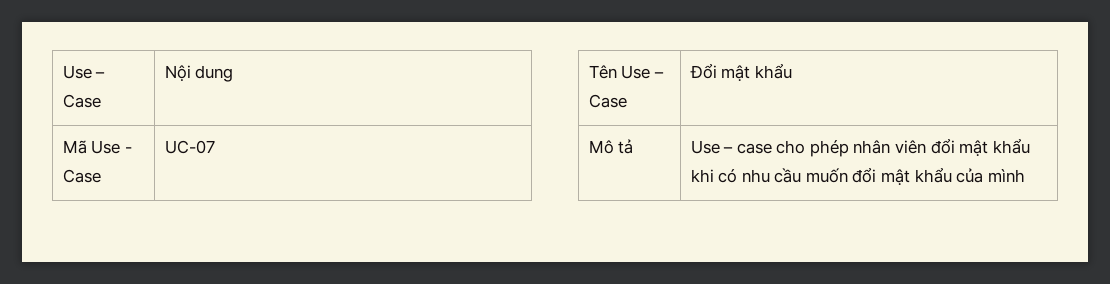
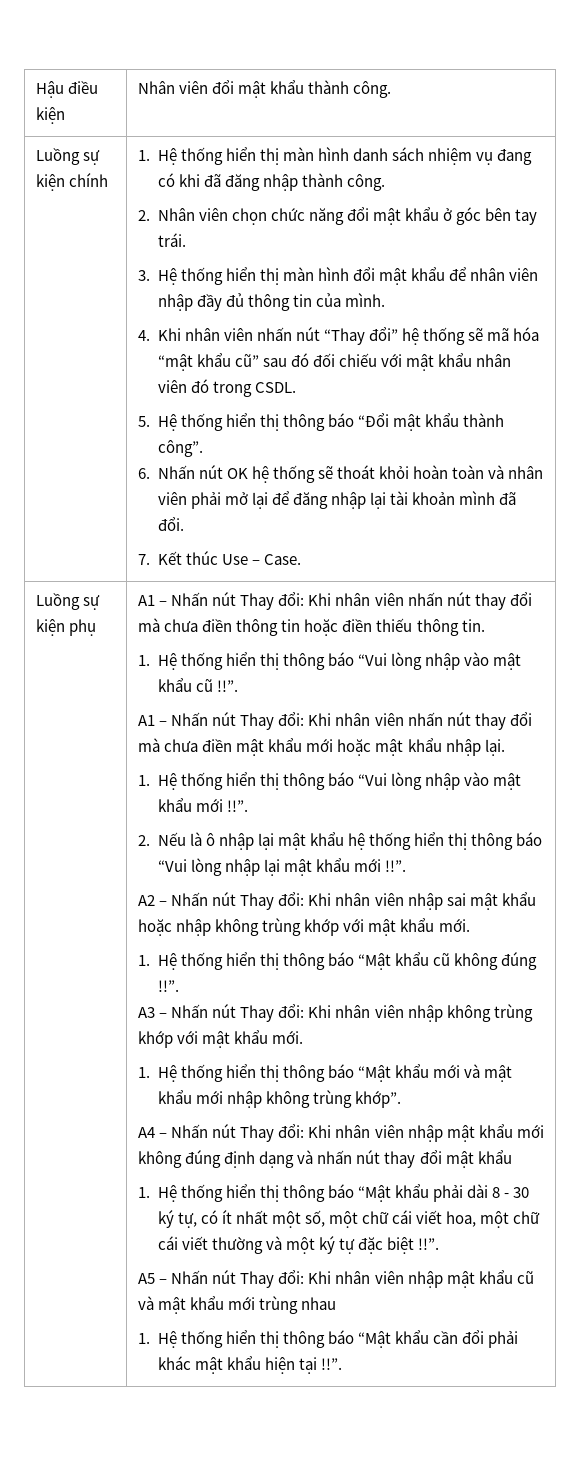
[62,65,106,79] [62,94,101,108] [164,65,234,82] [62,140,132,154] [62,169,101,183] [164,140,215,154] [588,65,664,79] [588,94,627,108] [689,64,792,81] [588,139,634,154] [690,139,1030,157] [690,168,1025,185] Use – Case | Nội dung // Mã Use - Case | UC-07 // Tên Use – Case | Đổi mật khẩu // Mô tả | Use – case cho phép nhân viên đổi mật khẩu khi có nhu cầu muốn đổi mật khẩu của mình -> [36,81,99,98] [36,107,66,124] [138,80,392,98] [36,148,101,165] [36,173,109,191] [138,147,533,165] [157,173,385,191] [138,207,538,225] [157,233,186,247] [138,267,539,285] [157,293,385,311] [138,327,540,345] [157,353,512,371] [157,379,296,397] [138,413,505,431] [157,440,203,457] [138,465,544,483] [157,491,517,509] [157,517,184,531] [138,551,301,565] [36,593,101,610] [36,619,97,636] [138,592,532,610] [138,618,485,636] [138,652,522,670] [157,678,238,692] [138,712,532,730] [138,738,505,756] [138,772,522,790] [157,798,248,812] [138,832,543,850] [157,858,406,876] [138,892,536,910] [138,918,470,936] [138,952,538,970] [157,980,179,992] [138,1004,533,1022] [138,1030,304,1048] [138,1064,513,1082] [157,1090,401,1108] [138,1124,544,1142] [138,1150,512,1168] [138,1184,530,1202] [157,1210,541,1228] [157,1236,440,1254] [138,1270,534,1288] [138,1296,337,1314] [138,1330,519,1348] [157,1356,342,1374] Hậu điều kiện | Nhân viên đổi mật khẩu thành công. // Luồng sự kiện chính | 1. Hệ thống hiển thị màn hình danh sách nhiệm vụ đang có khi đã đăng nhập thành công. // 2. Nhân viên chọn chức năng đổi mật khẩu ở góc bên tay trái. // 3. Hệ thống hiển thị màn hình đổi mật khẩu để nhân viên nhập đầy đủ thông tin của mình. // 4. Khi nhân viên nhấn nút “Thay đổi” hệ thống sẽ mã hóa “mật khẩu cũ” sau đó đối chiếu với mật khẩu nhân viên đó trong CSDL. // 5. Hệ thống hiển thị thông báo “Đổi mật khẩu thành công”. // 6. Nhấn nút OK hệ thống sẽ thoát khỏi hoàn toàn và nhân viên phải mở lại để đăng nhập lại tài khoản mình đã đổi. // 7. Kết thúc Use – Case. // Luồng sự kiện phụ | A1 – Nhấn nút Thay đổi: Khi nhân viên nhấn nút thay đổi mà chưa điền thông tin hoặc điền thiếu thông tin. // 1. Hệ thống hiển thị thông báo “Vui lòng nhập vào mật khẩu cũ !!”. // A1 – Nhấn nút Thay đổi: Khi nhân viên nhấn nút thay đổi mà chưa điền mật khẩu mới hoặc mật khẩu nhập lại. // 1. Hệ thống hiển thị thông báo “Vui lòng nhập vào mật khẩu mới !!”. // 2. Nếu là ô nhập lại mật khẩu hệ thống hiển thị thông báo “Vui lòng nhập lại mật khẩu mới !!”. // A2 – Nhấn nút Thay đổi: Khi nhân viên nhập sai mật khẩu hoặc nhập không trùng khớp với mật khẩu mới. // 1. Hệ thống hiển thị thông báo “Mật khẩu cũ không đúng !!”. // A3 – Nhấn nút Thay đổi: Khi nhân viên nhập không trùng khớp với mật khẩu mới. // 1. Hệ thống hiển thị thông báo “Mật khẩu mới và mật khẩu mới nhập không trùng khớp”. // A4 – Nhấn nút Thay đổi: Khi nhân viên nhập mật khẩu mới không đúng định dạng và nhấn nút thay đổi mật khẩu // 1. Hệ thống hiển thị thông báo “Mật khẩu phải dài 8 - 30 ký tự, có ít nhất một số, một chữ cái viết hoa, một chữ cái viết thường và một ký tự đặc biệt !!”. // A5 – Nhấn nút Thay đổi: Khi nhân viên nhập mật khẩu cũ và mật khẩu mới trùng nhau // 1. Hệ thống hiển thị thông báo “Mật khẩu cần đổi phải khác mật khẩu hiện tại !!”.

